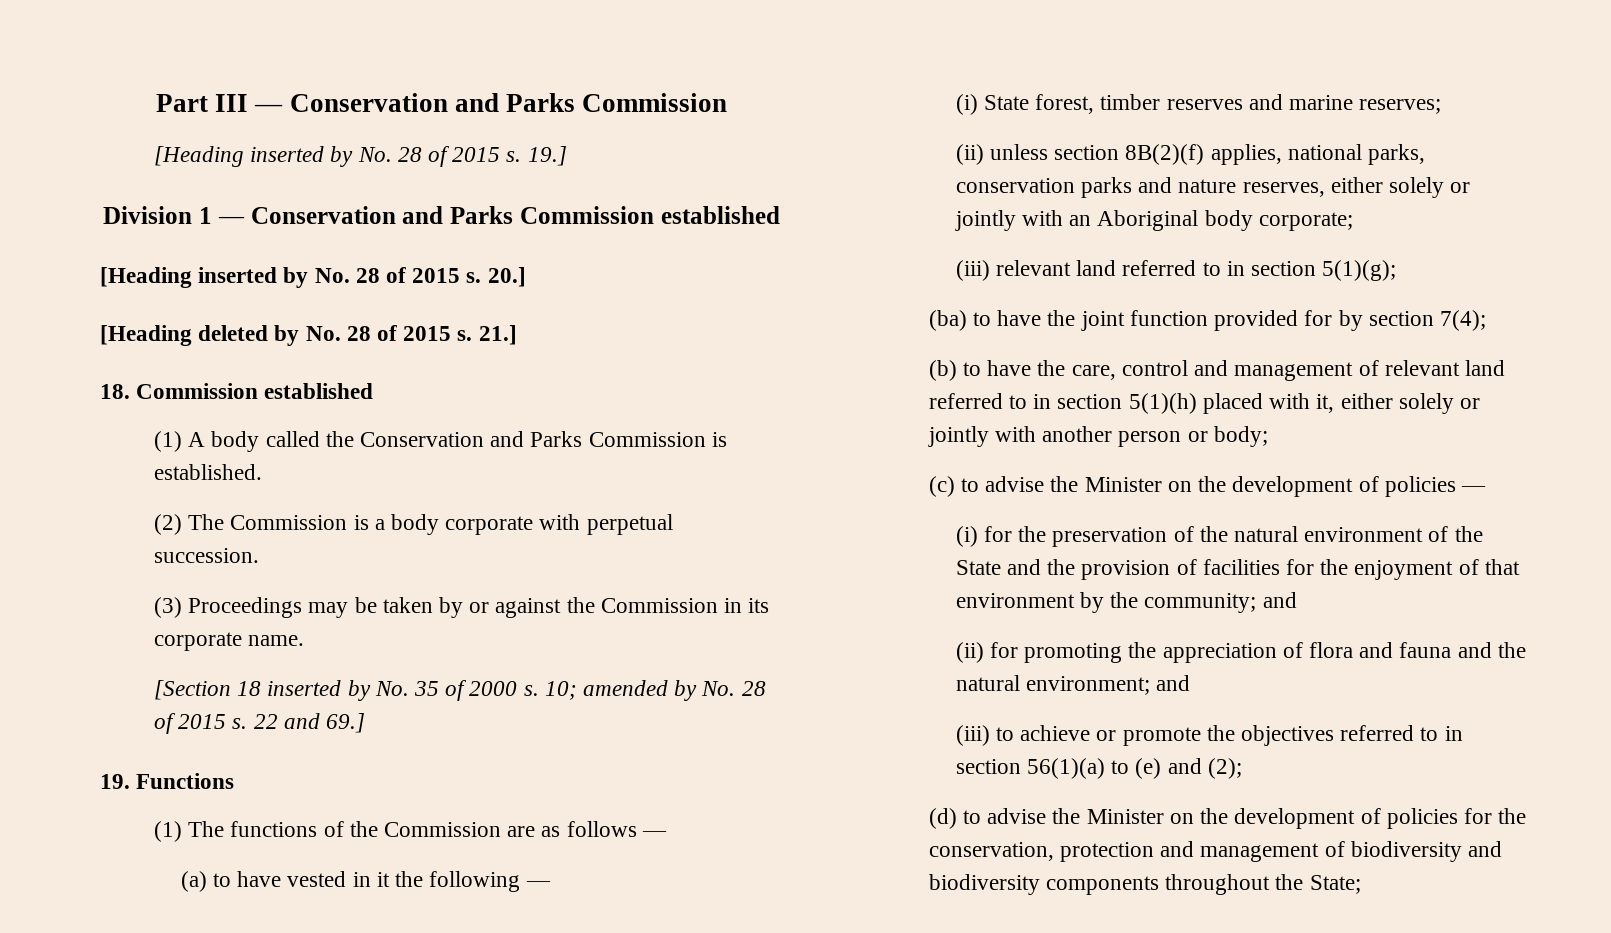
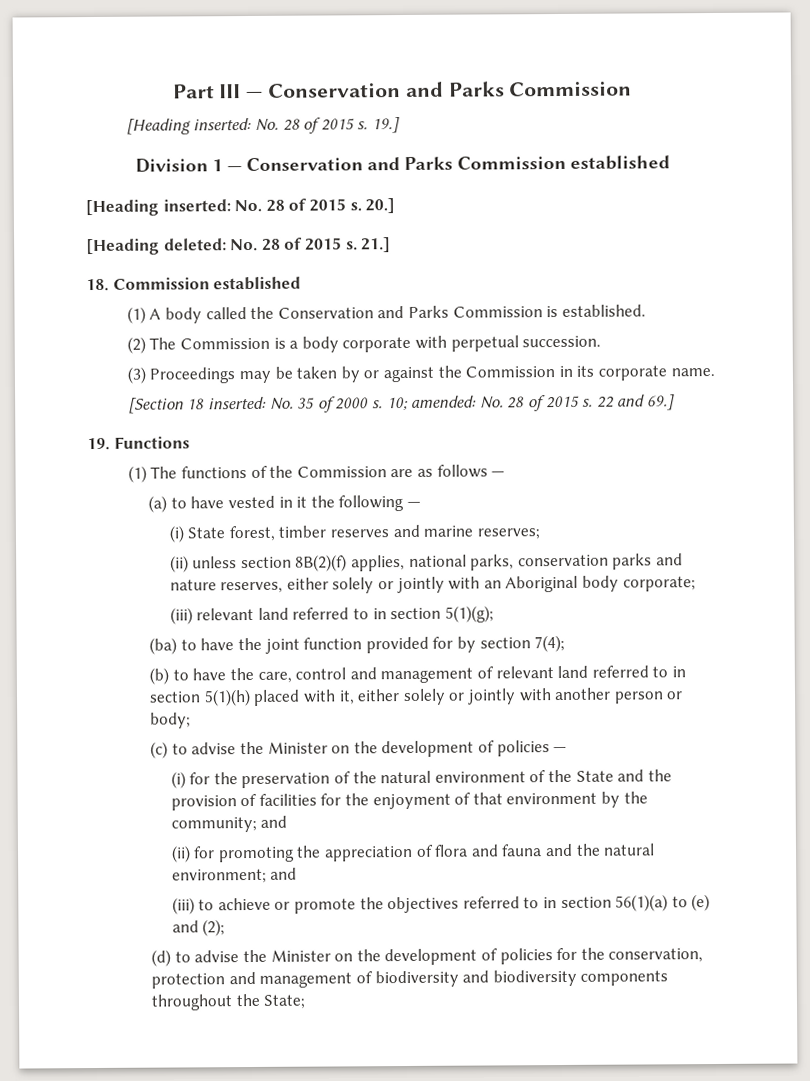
[250,146,354,167] inserted by -> [193,117,253,131] inserted:
[198,267,309,288] inserted by -> [162,199,231,212] inserted:
[198,325,300,346] deleted by -> [163,238,227,251] deleted:
[267,680,371,701] inserted by -> [208,396,268,410] inserted:
[583,680,698,701] amended by -> [411,395,478,408] amended:

